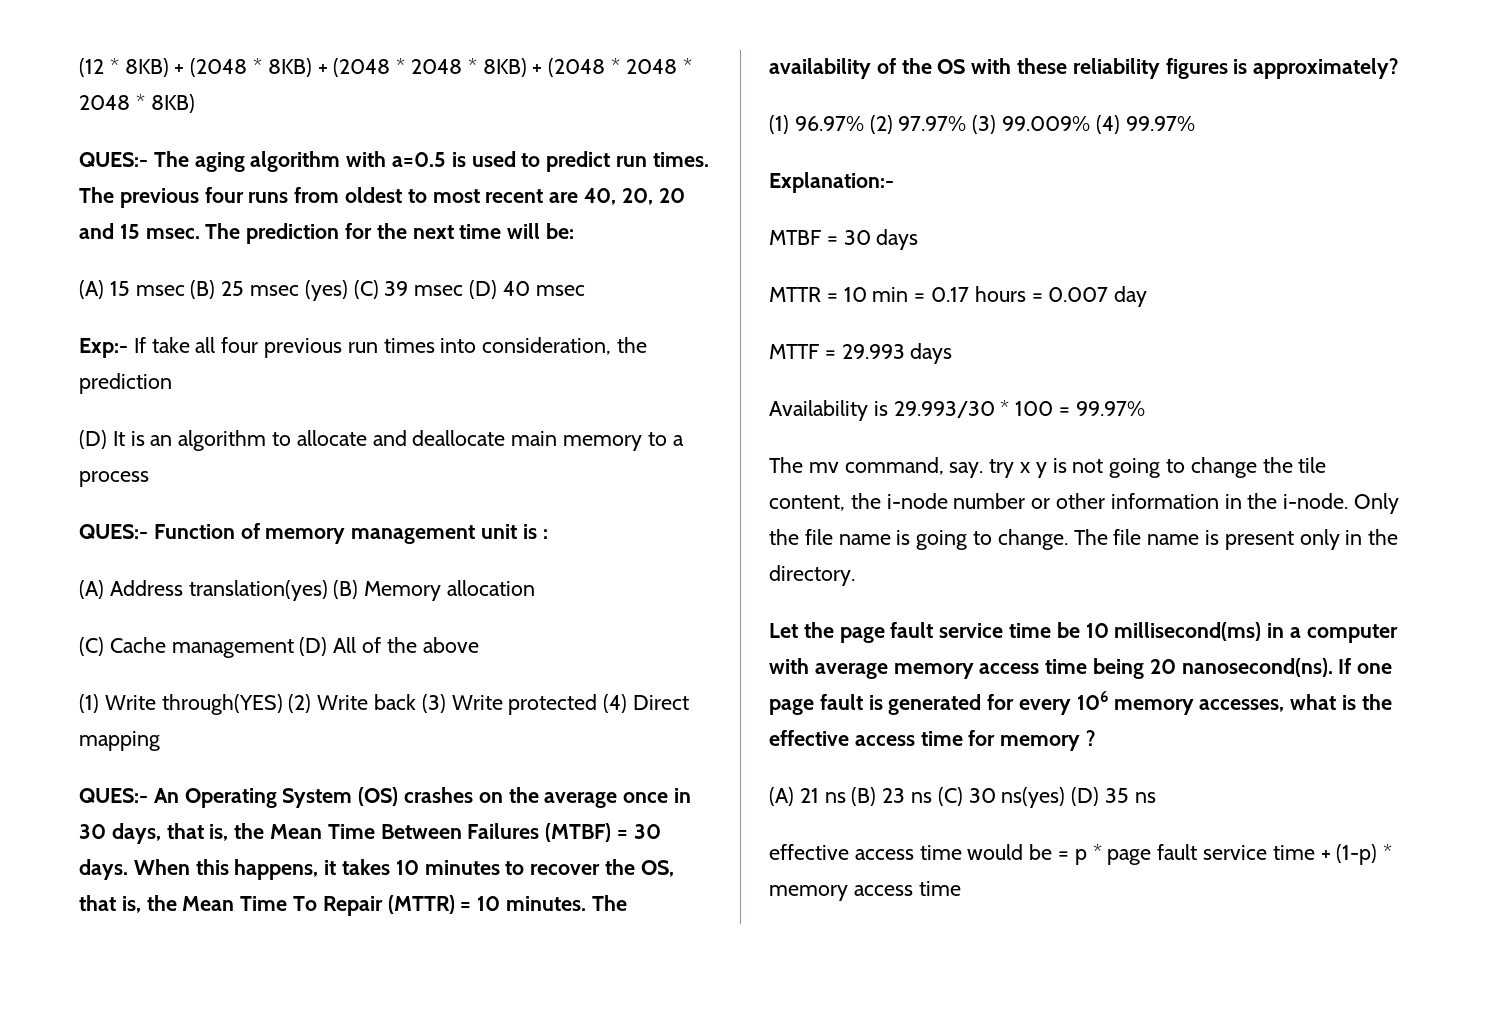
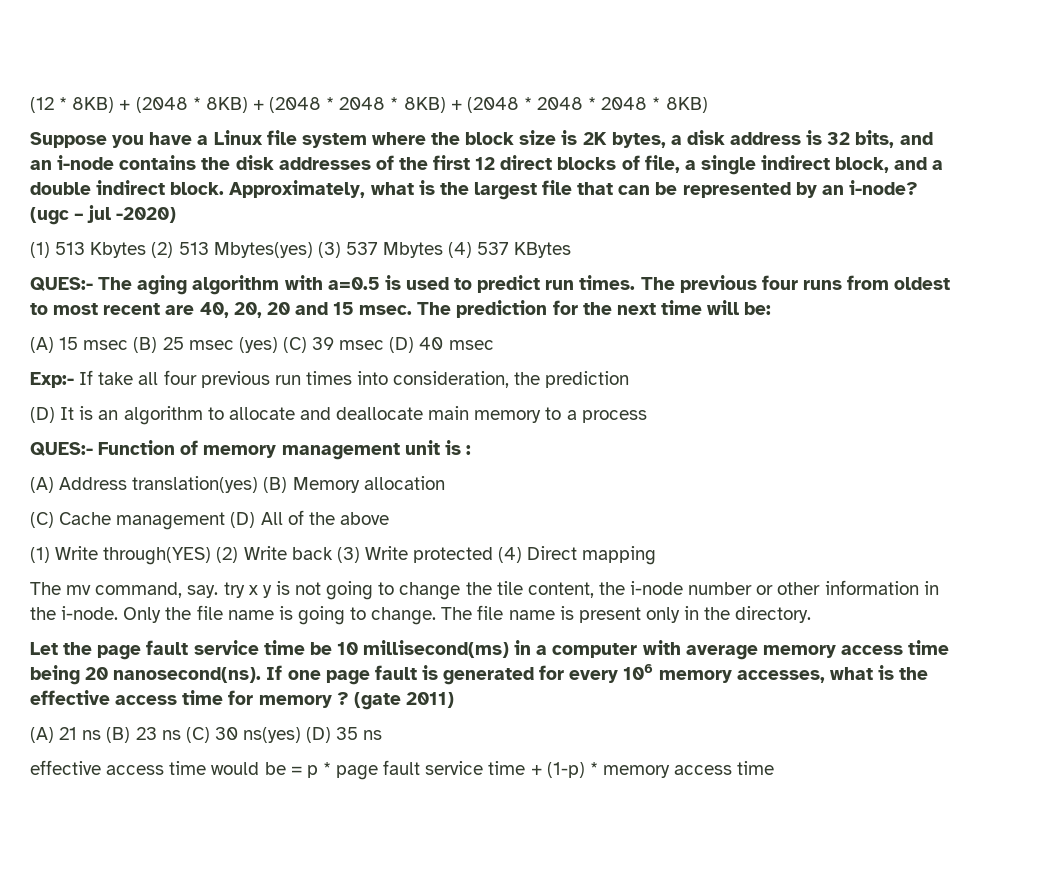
(195, 103) none -> [30,130,933,148] [30,155,944,175] [30,180,918,200] [30,205,177,225] [30,242,572,258] // Suppose you have a Linux file system where the block size is 2K bytes, a disk address is 32 bits, and an i-node contains the disk addresses of the first 12 direct blocks of file, a single indirect block, and a double indirect block. Approximately, what is the largest file that can be represented by an i-node? (ugc – jul -2020) // (1) 513 Kbytes (2) 513 Mbytes(yes) (3) 537 Mbytes (4) 537 KBytes
[79,787,692,808] [79,823,661,844] [79,859,674,880] [79,895,627,916] [769,58,1400,79] [769,115,1195,134] [769,172,894,193] [769,229,919,250] [769,286,1148,307] [769,343,953,364] [769,400,1145,421] // QUES:- An Operating System (OS) crashes on the average once in 30 days, that is, the Mean Time Between Failures (MTBF) = 30 days. When this happens, it takes 10 minutes to recover the OS, that is, the Mean Time To Repair (MTTR) = 10 minutes. The availability of the OS with these reliability figures is approximately? // (1) 96.97% (2) 97.97% (3) 99.009% (4) 99.97% // Explanation:- // MTBF = 30 days // MTTR = 10 min = 0.17 hours = 0.007 day // MTTF = 29.993 days // Availability is 29.993/30 * 100 = 99.97% -> (657, 555) none
(1097, 738) none -> [353,692,454,710] (gate 2011)

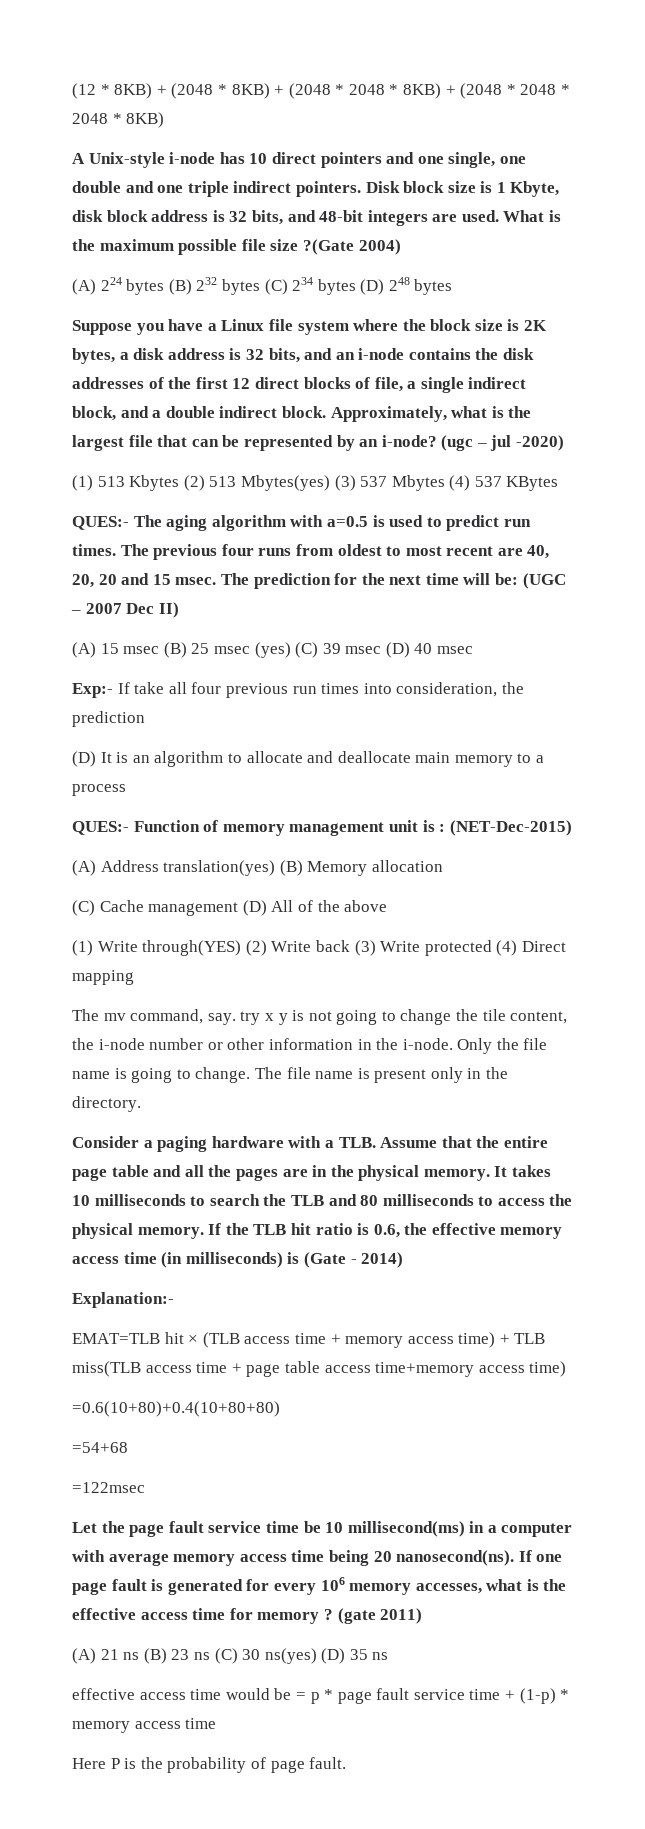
(708, 105) none -> [72,152,526,168] [72,181,560,197] [72,210,562,226] [72,239,401,255] [72,277,453,295] // A Unix-style i-node has 10 direct pointers and one single, one double and one triple indirect pointers. Disk block size is 1 Kbyte, disk block address is 32 bits, and 48-bit integers are used. What is the maximum possible file size ?(Gate 2004) // (A) 224 bytes (B) 232 bytes (C) 234 bytes (D) 248 bytes
(772, 308) none -> [522,573,566,589] [71,602,179,618] (UGC – 2007 Dec II)
(471, 450) none -> [449,820,572,836] (NET-Dec-2015)
(812, 614) none -> [72,1136,548,1152] [72,1165,552,1181] [72,1194,573,1206] [72,1223,563,1239] [72,1252,404,1268] [72,1292,174,1308] [72,1332,546,1348] [72,1361,567,1377] [72,1401,280,1417] [72,1442,128,1453] [72,1482,145,1493] // Consider a paging hardware with a TLB. Assume that the entire page table and all the pages are in the physical memory. It takes 10 milliseconds to search the TLB and 80 milliseconds to access the physical memory. If the TLB hit ratio is 0.6, the effective memory access time (in milliseconds) is (Gate - 2014) // Explanation:- // EMAT=TLB hit × (TLB access time + memory access time) + TLB miss(TLB access time + page table access time+memory access time) // =0.6(10+80)+0.4(10+80+80) // =54+68 // =122msec
(775, 768) none -> [72,1757,347,1773] // Here P is the probability of page fault.

